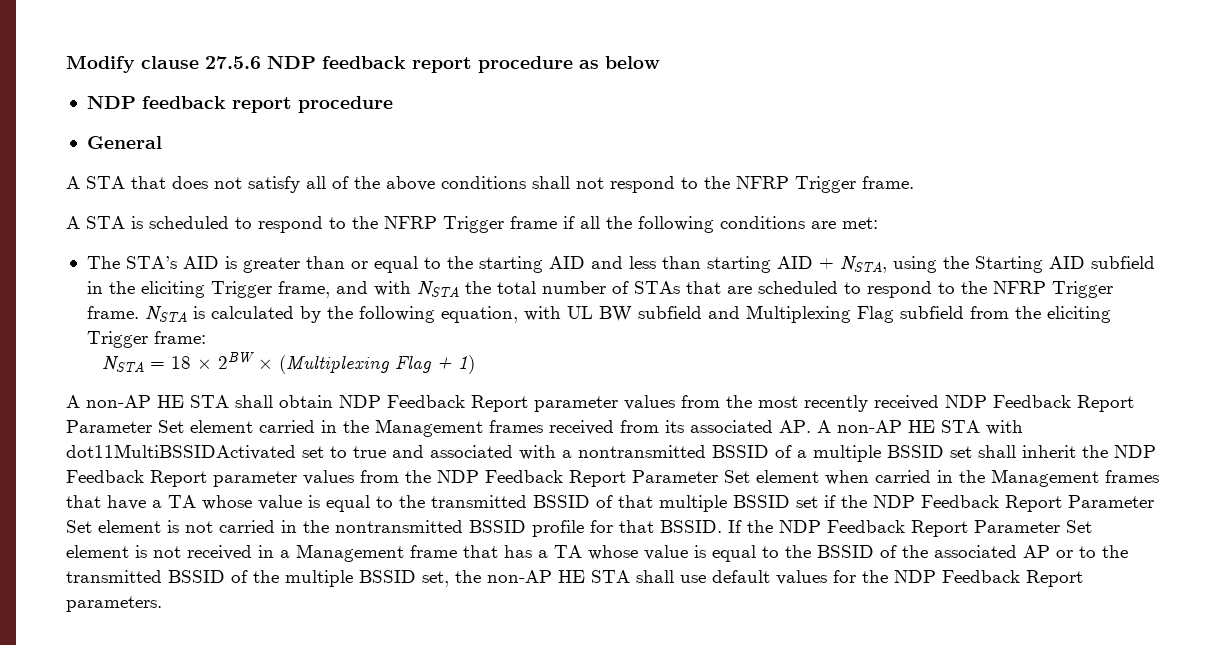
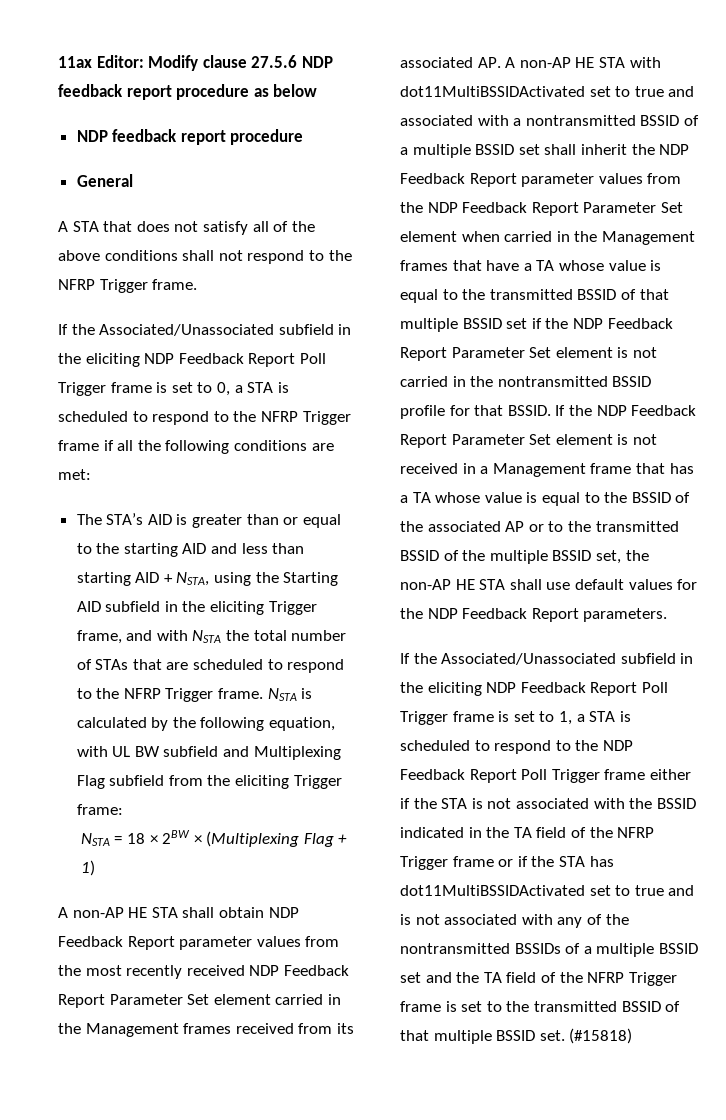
(66, 64) none -> [58,55,144,68] 11ax Editor:
[66,216,80,229] A -> [58,324,352,336] [58,353,326,367] [58,382,243,396] If the Associated/Unassociated subfield in the eliciting NDP Feedback Report Poll Trigger frame is set to 0, a
(162, 604) none -> [400,653,694,665] [400,682,668,696] [400,711,631,725] [400,740,633,754] [400,769,691,783] [400,798,696,809] [400,827,655,838] [400,856,614,870] [400,885,695,896] [400,914,629,928] [400,943,698,957] [400,972,677,986] [400,1001,681,1012] [400,1028,633,1044] // If the Associated/Unassociated subfield in the eliciting NDP Feedback Report Poll Trigger frame is set to 1, a STA is scheduled to respond to the NDP Feedback Report Poll Trigger frame either if the STA is not associated with the BSSID indicated in the TA field of the NFRP Trigger frame or if the STA has dot11MultiBSSIDActivated set to true and is not associated with any of the nontransmitted BSSIDs of a multiple BSSID set and the TA field of the NFRP Trigger frame is set to the transmitted BSSID of that multiple BSSID set. (#15818)

